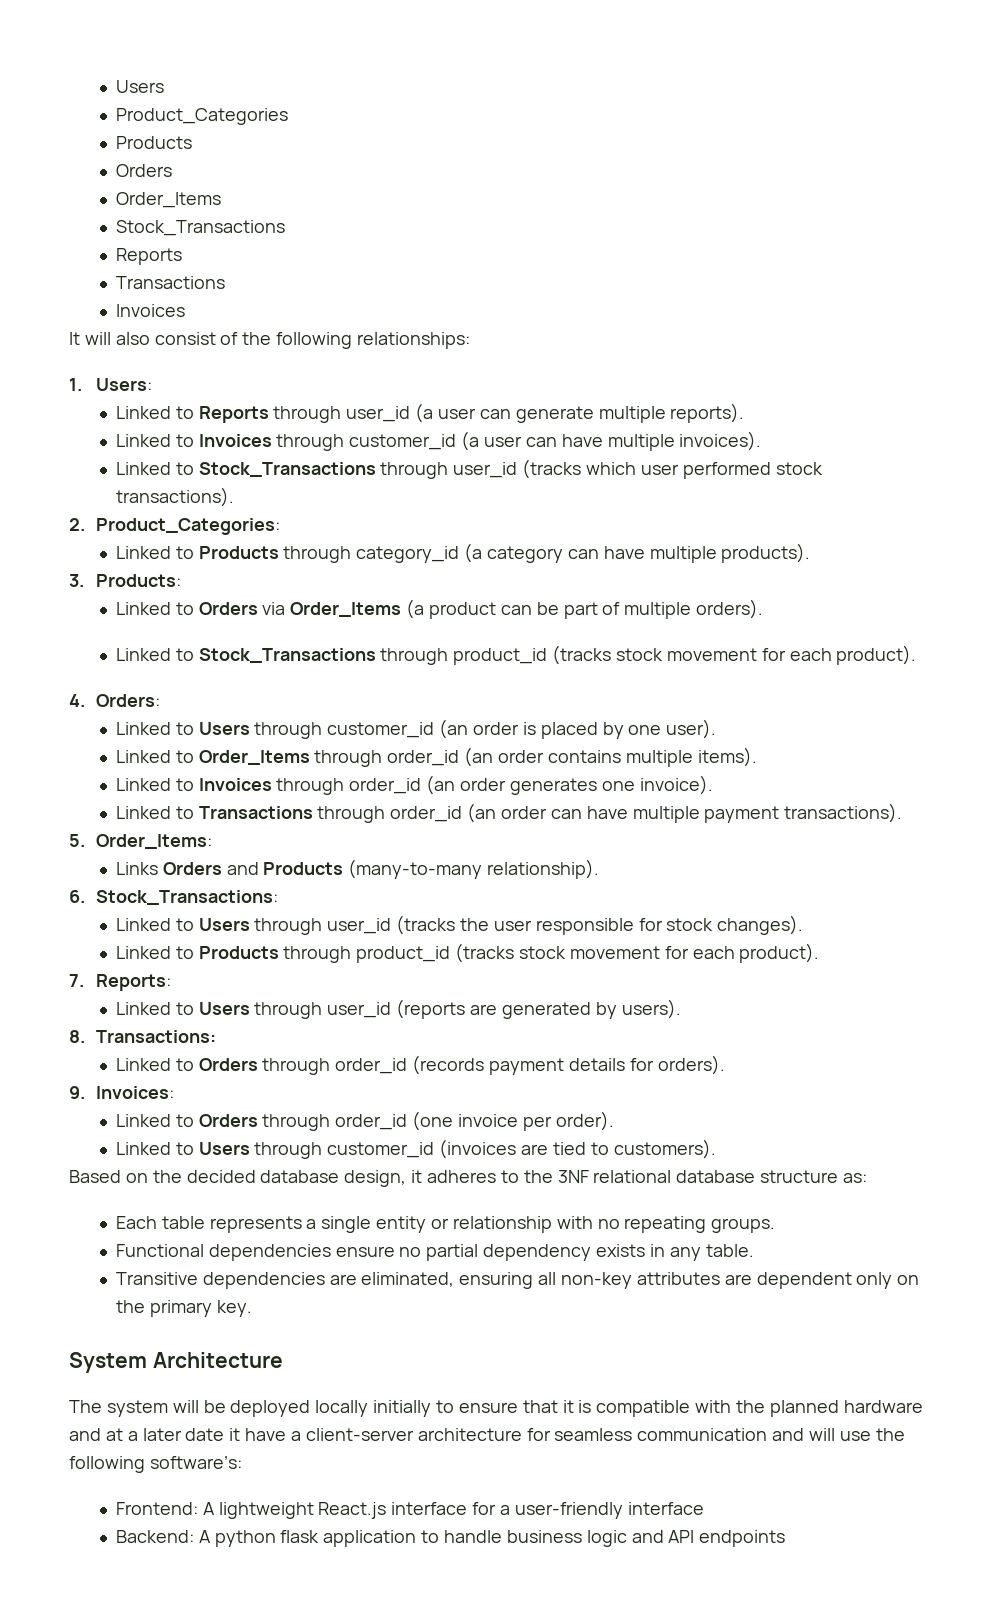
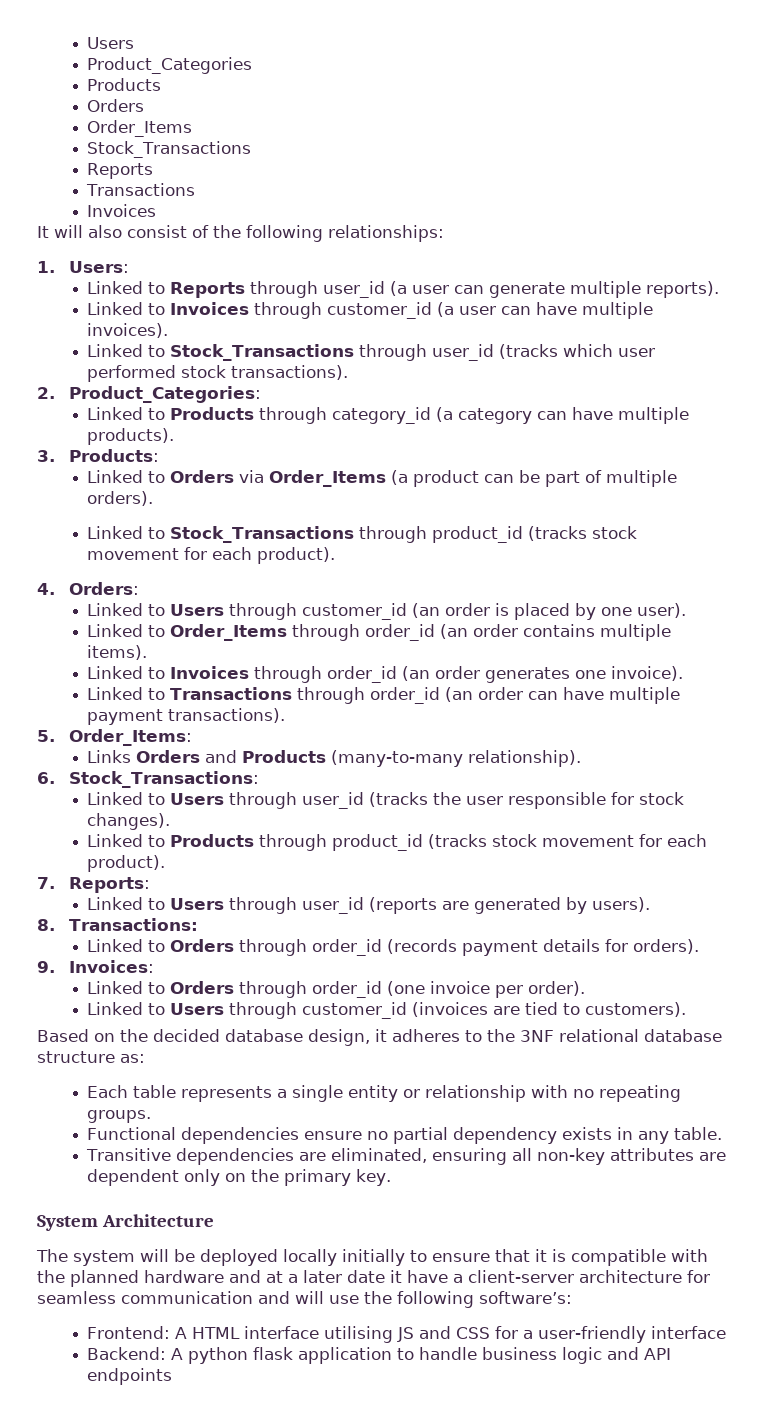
[218,1502,468,1519] lightweight React.js interface -> [192,1326,491,1343] HTML interface utilising JS and CSS

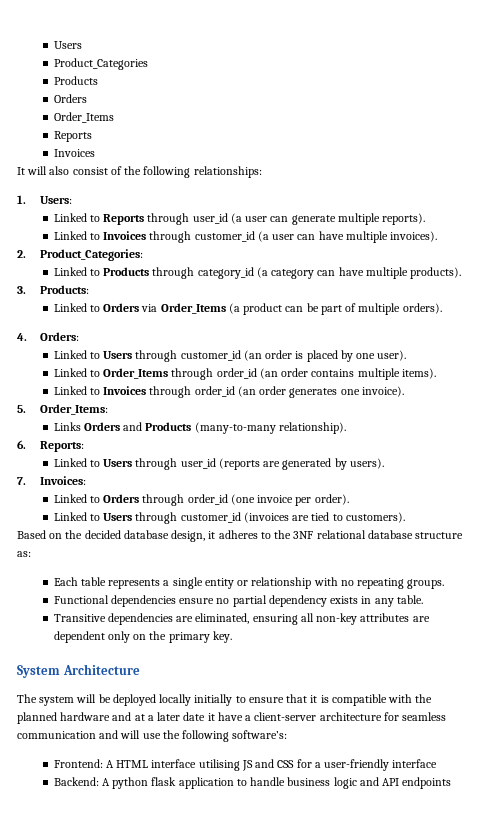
[87,141,252,158] [87,163,154,179] [86,183,196,196] // Stock_Transactions // Reports // Transactions -> [53,131,92,142] // Reports
[87,344,656,361] [87,365,349,382] // Linked to Stock_Transactions through user_id (tracks which user performed stock transactions). -> (438, 236) none
[87,526,638,543] [87,547,336,564] // Linked to Stock_Transactions through product_id (tracks stock movement for each product). -> (442, 308) none
[87,687,681,704] [87,708,286,725] // Linked to Transactions through order_id (an order can have multiple payment transactions). -> (404, 391) none
[69,771,260,788] [87,792,685,809] [87,813,171,830] [87,834,708,851] [87,855,166,872] [37,877,55,889] Stock_Transactions: // Linked to Users through user_id (tracks the user responsible for stock changes). // Linked to Products through product_id (tracks stock movement for each product). // 7. -> (26, 444) none
[37,918,199,931] [87,939,700,956] [37,961,55,973] 8. Transactions: // Linked to Orders through order_id (records payment details for orders). // 9. -> [17,477,26,485] 7.

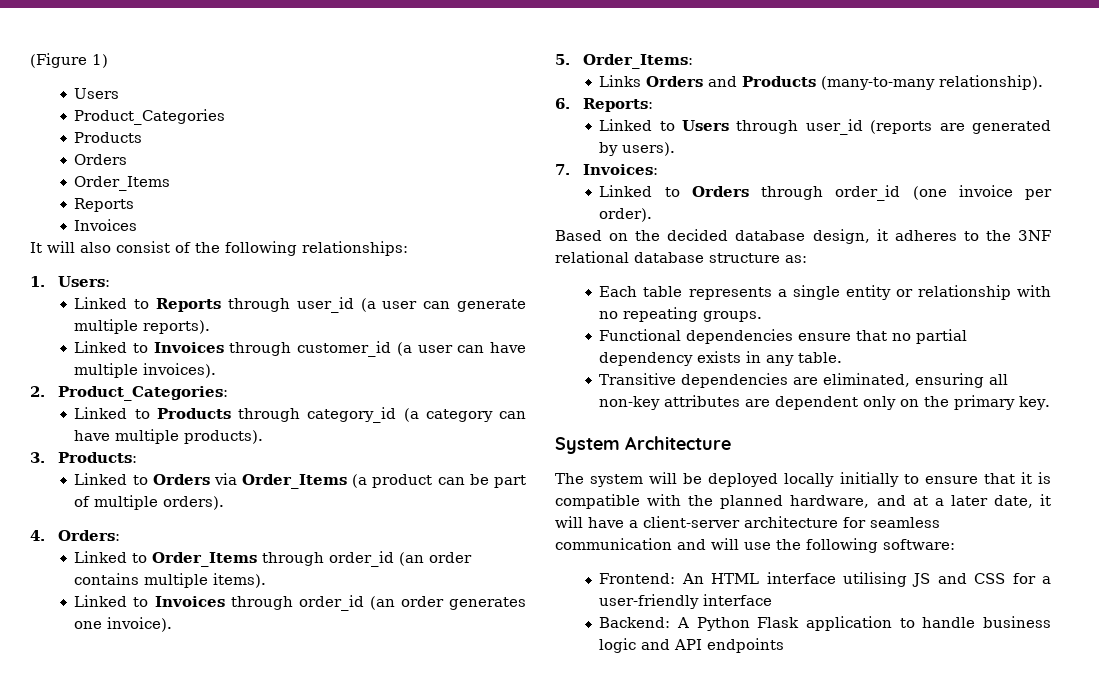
(53, 45) none -> [30,53,108,68] (Figure 1) //
[53,350,407,362] // Linked to Users through customer_id (an order is placed by one user). -> (120, 535) none
[53,512,405,524] // Linked to Users through customer_id (invoices are tied to customers). -> (653, 215) none
(215, 601) none -> [856,330,888,341] that
[60,712,111,721] hardware -> [790,495,870,508] hardware,
[183,712,215,721] date it -> [993,494,1051,508] [555,516,583,528] date, it will
[232,730,288,739] software’s: -> [883,539,955,550] software:
[105,760,114,768] A -> [681,573,704,584] An
[112,777,177,789] python flask -> [696,617,800,631] Python Flask

